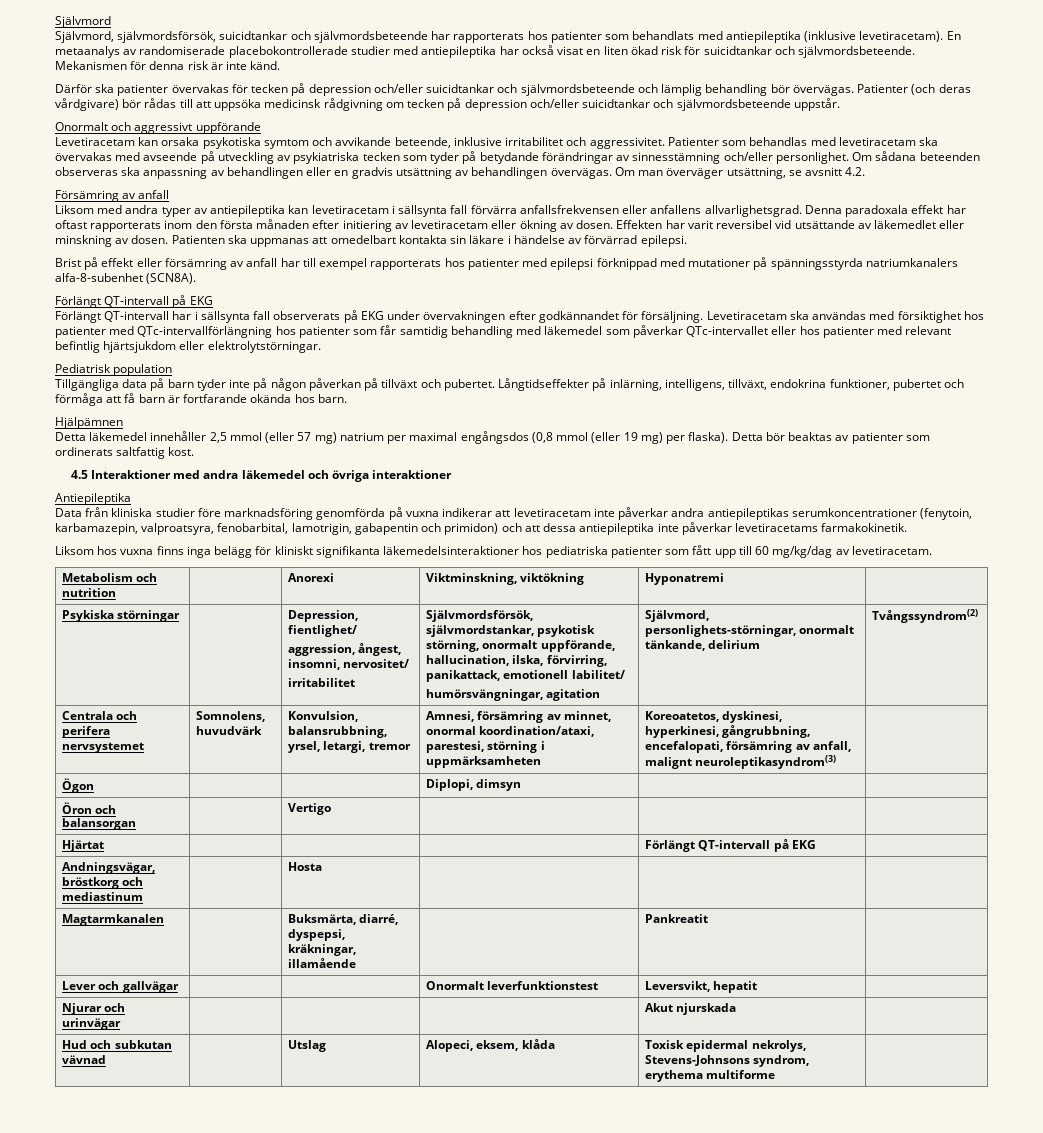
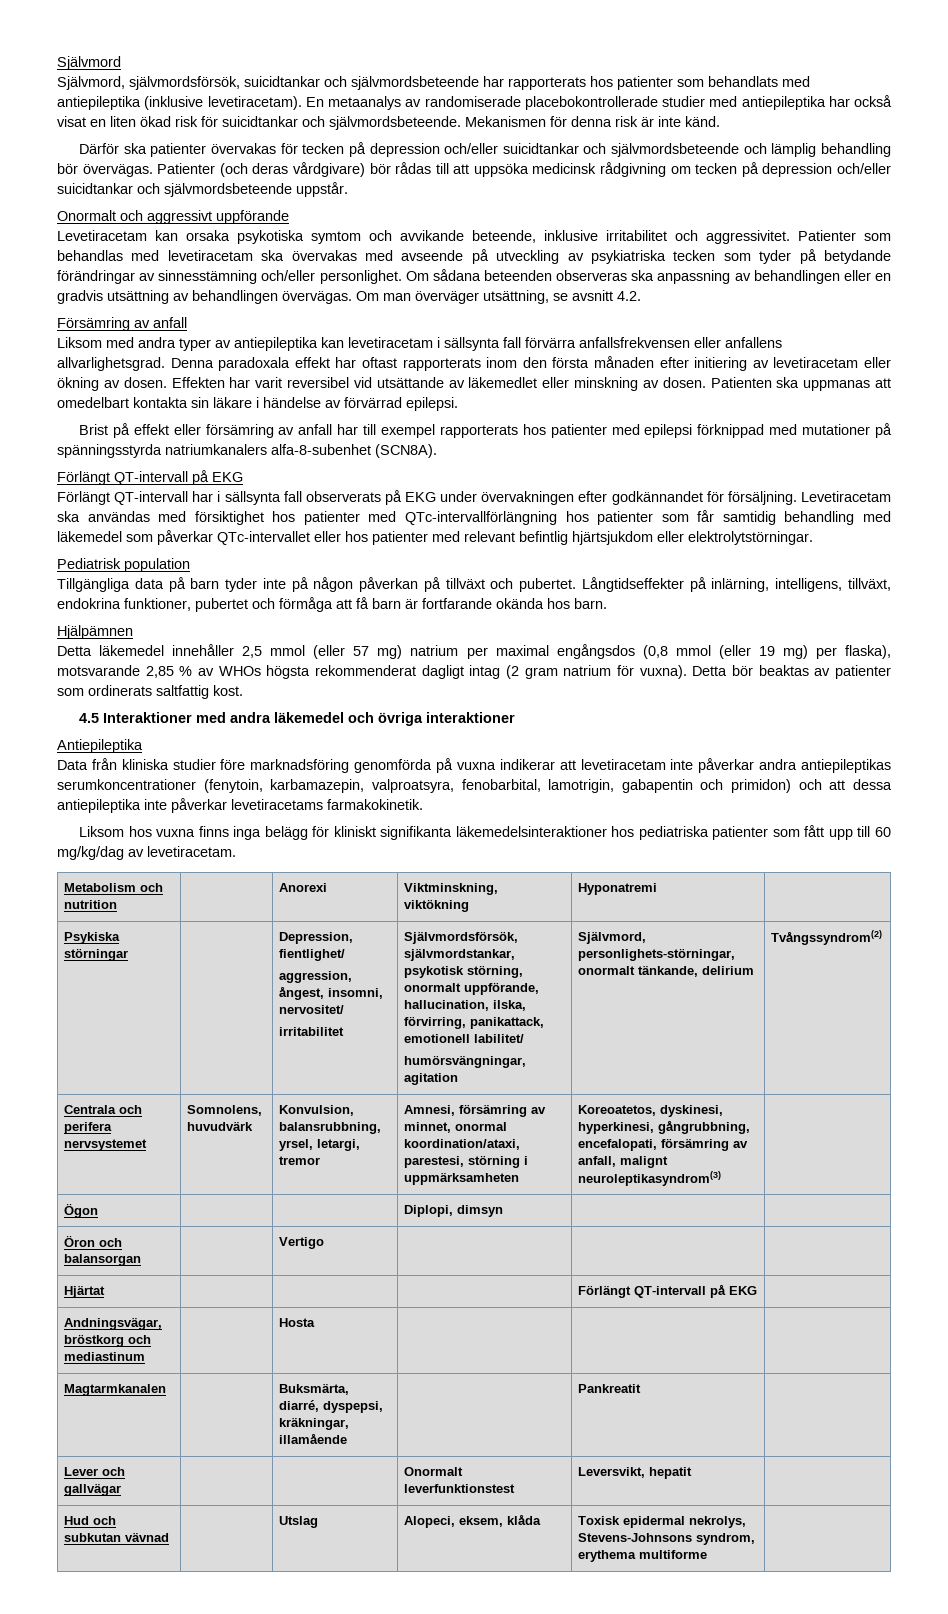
[688,432,729,443] flaska). -> [844,645,891,659] [57,665,687,679] flaska), motsvarande 2,85 % av WHOs högsta rekommenderat dagligt intag (2 gram natrium för vuxna).
[62,1003,126,1015] [62,1018,122,1030] [645,1003,737,1015] // Njurar och urinvägar | | | | Akut njurskada | -> (692, 1473) none

